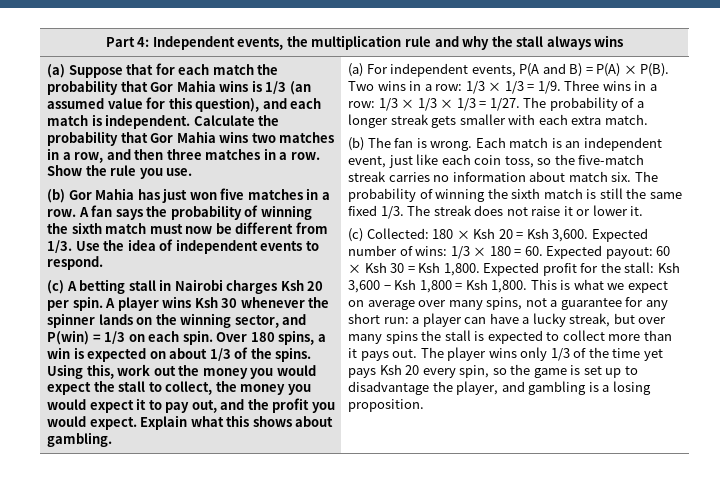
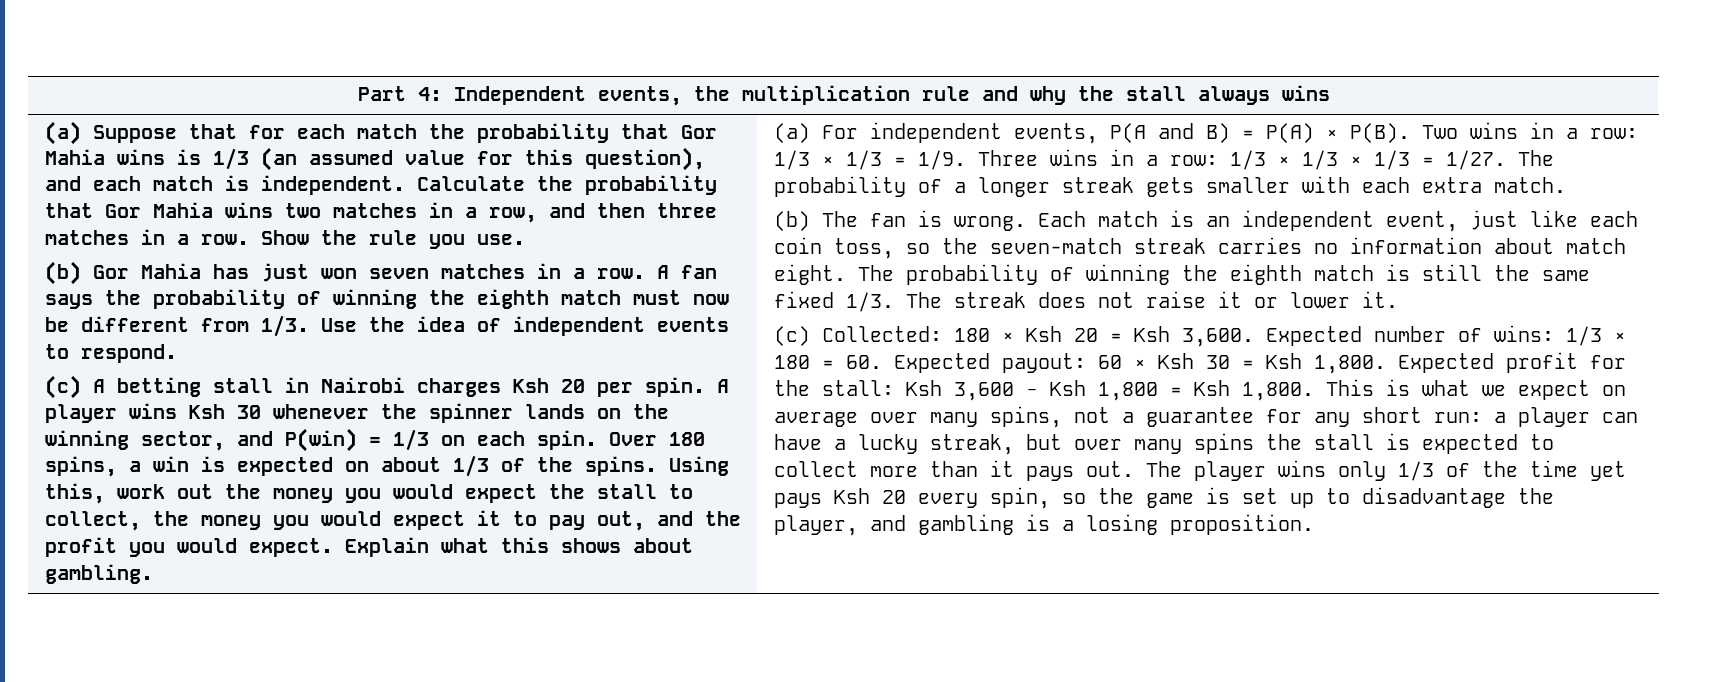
[220,188,245,200] five -> [368,268,429,279] seven
[71,222,102,234] sixth -> [476,289,549,309] eighth
[578,154,645,165] five-match -> [989,238,1122,254] seven-match
[611,172,632,182] six. -> [773,264,846,285] eight.
[511,188,541,199] sixth -> [1229,264,1302,285] eighth

